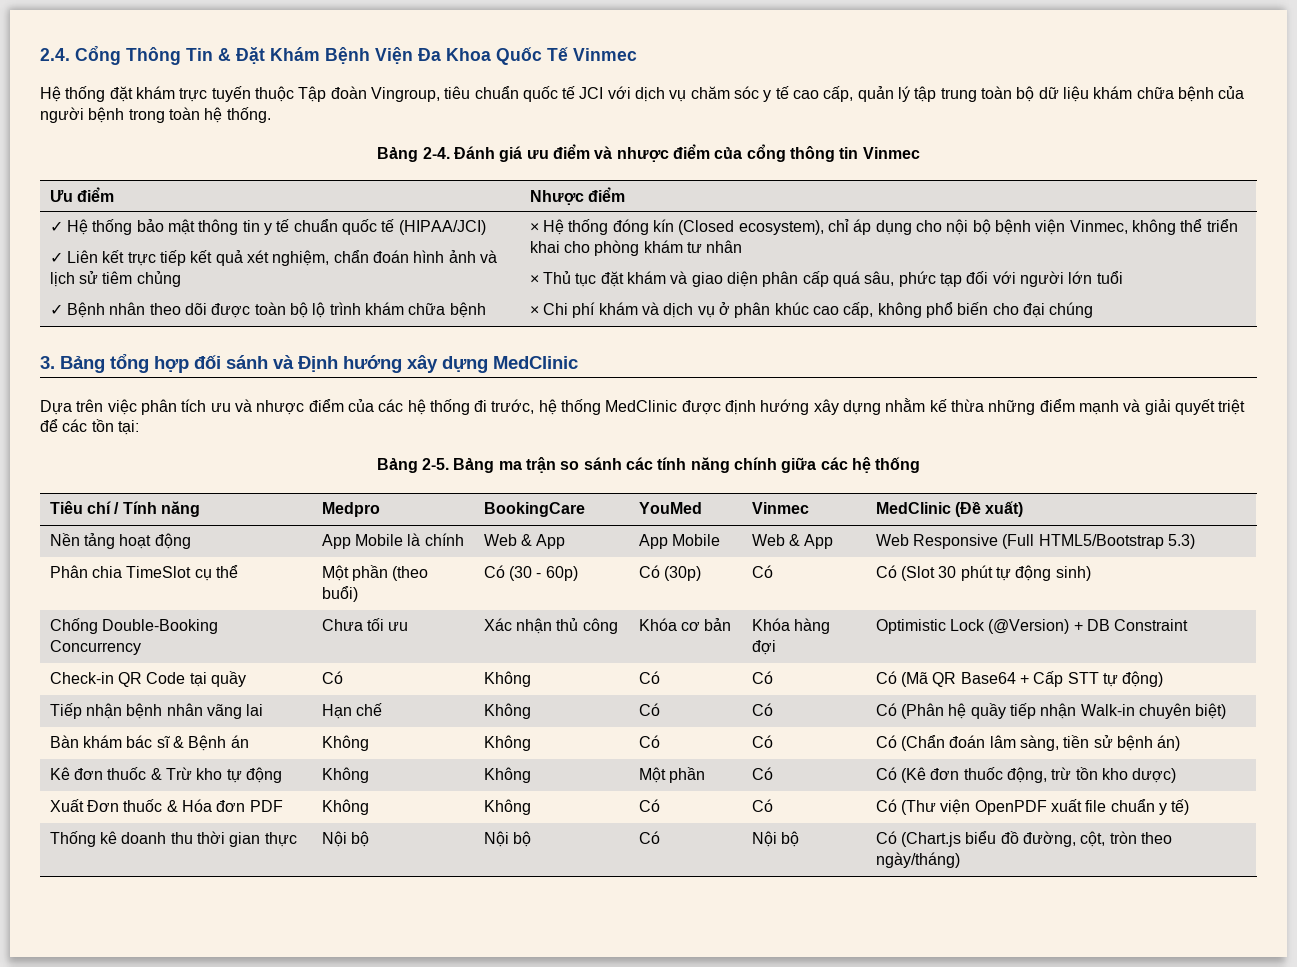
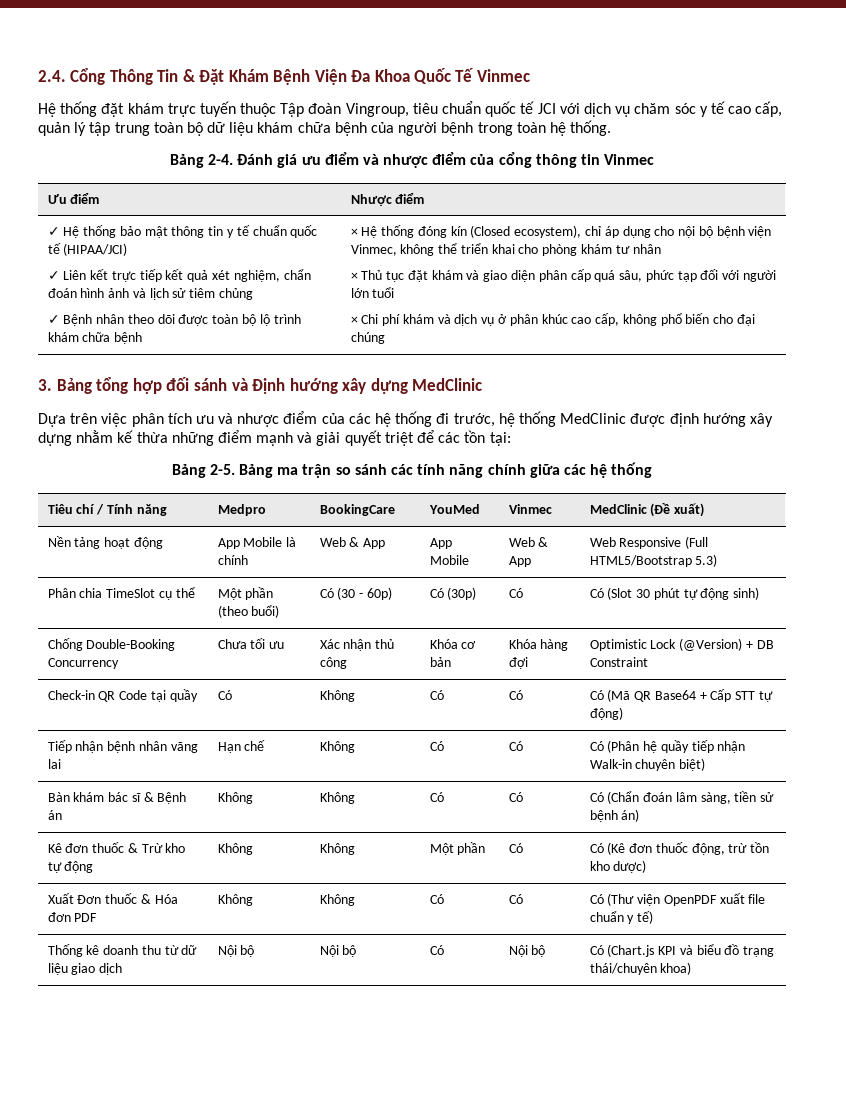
[197,831,297,847] thời gian thực -> [164,945,198,955] [47,963,123,975] từ dữ liệu giao dịch
[965,831,1173,847] [875,852,960,868] biểu đồ đường, cột, tròn theo ngày/tháng) -> [658,944,775,957] [589,962,692,975] KPI và biểu đồ trạng thái/chuyên khoa)

